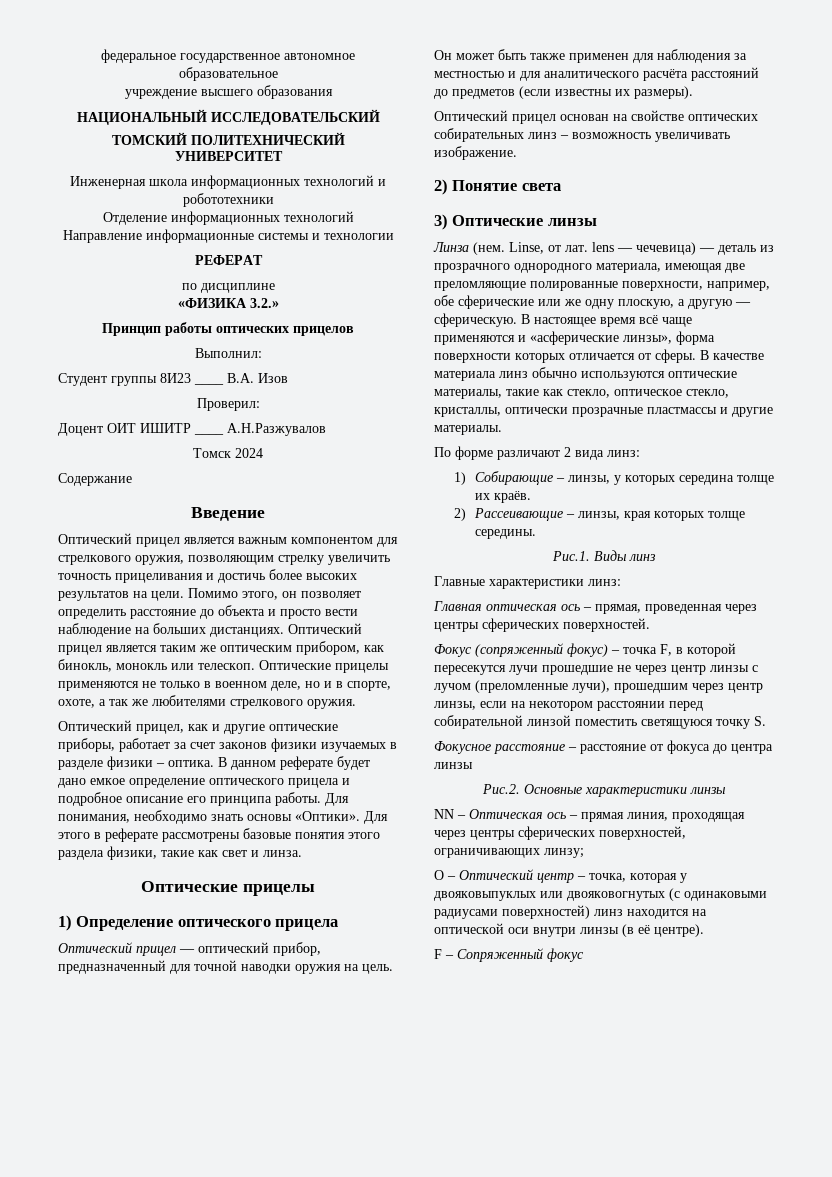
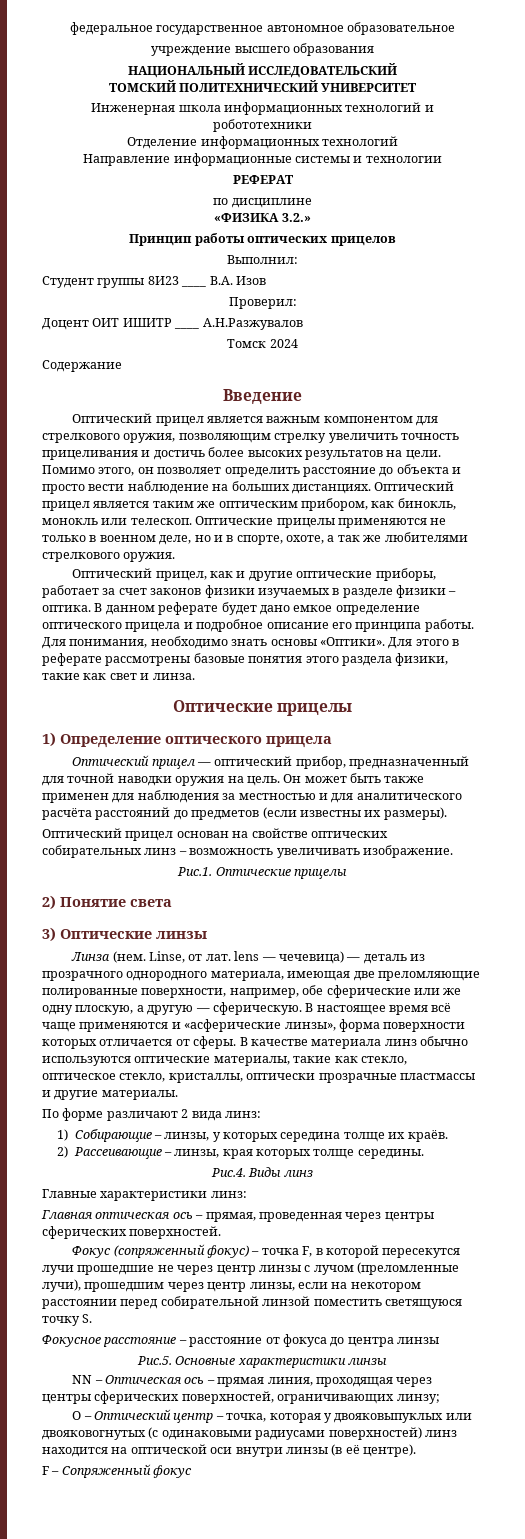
(517, 153) none -> [177,867,347,879] // Рис.1. Оптические прицелы
[552,551,590,561] Рис.1. -> [210,1168,246,1177] Рис.4.
[482,784,520,794] Рис.2. -> [136,1356,172,1365] Рис.5.

